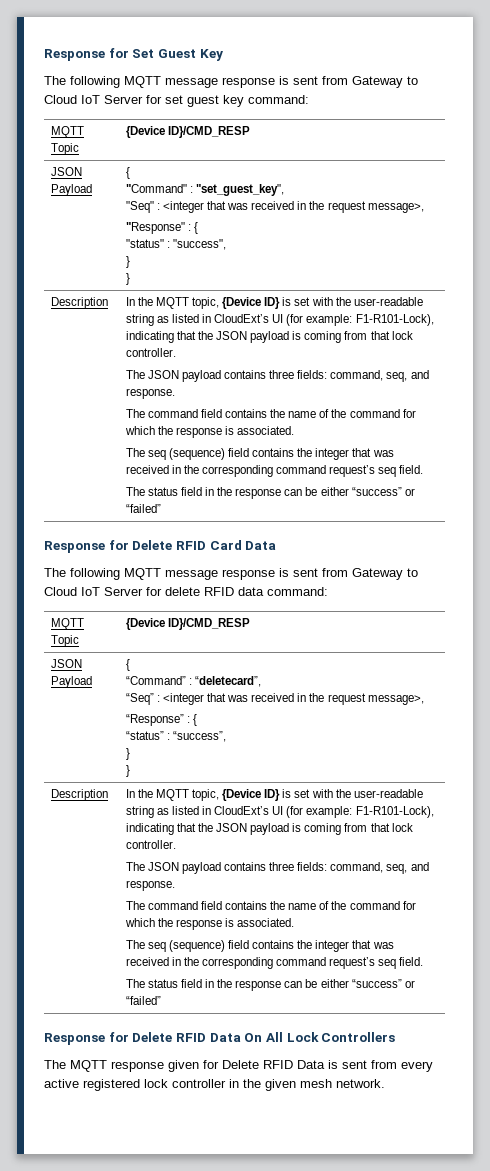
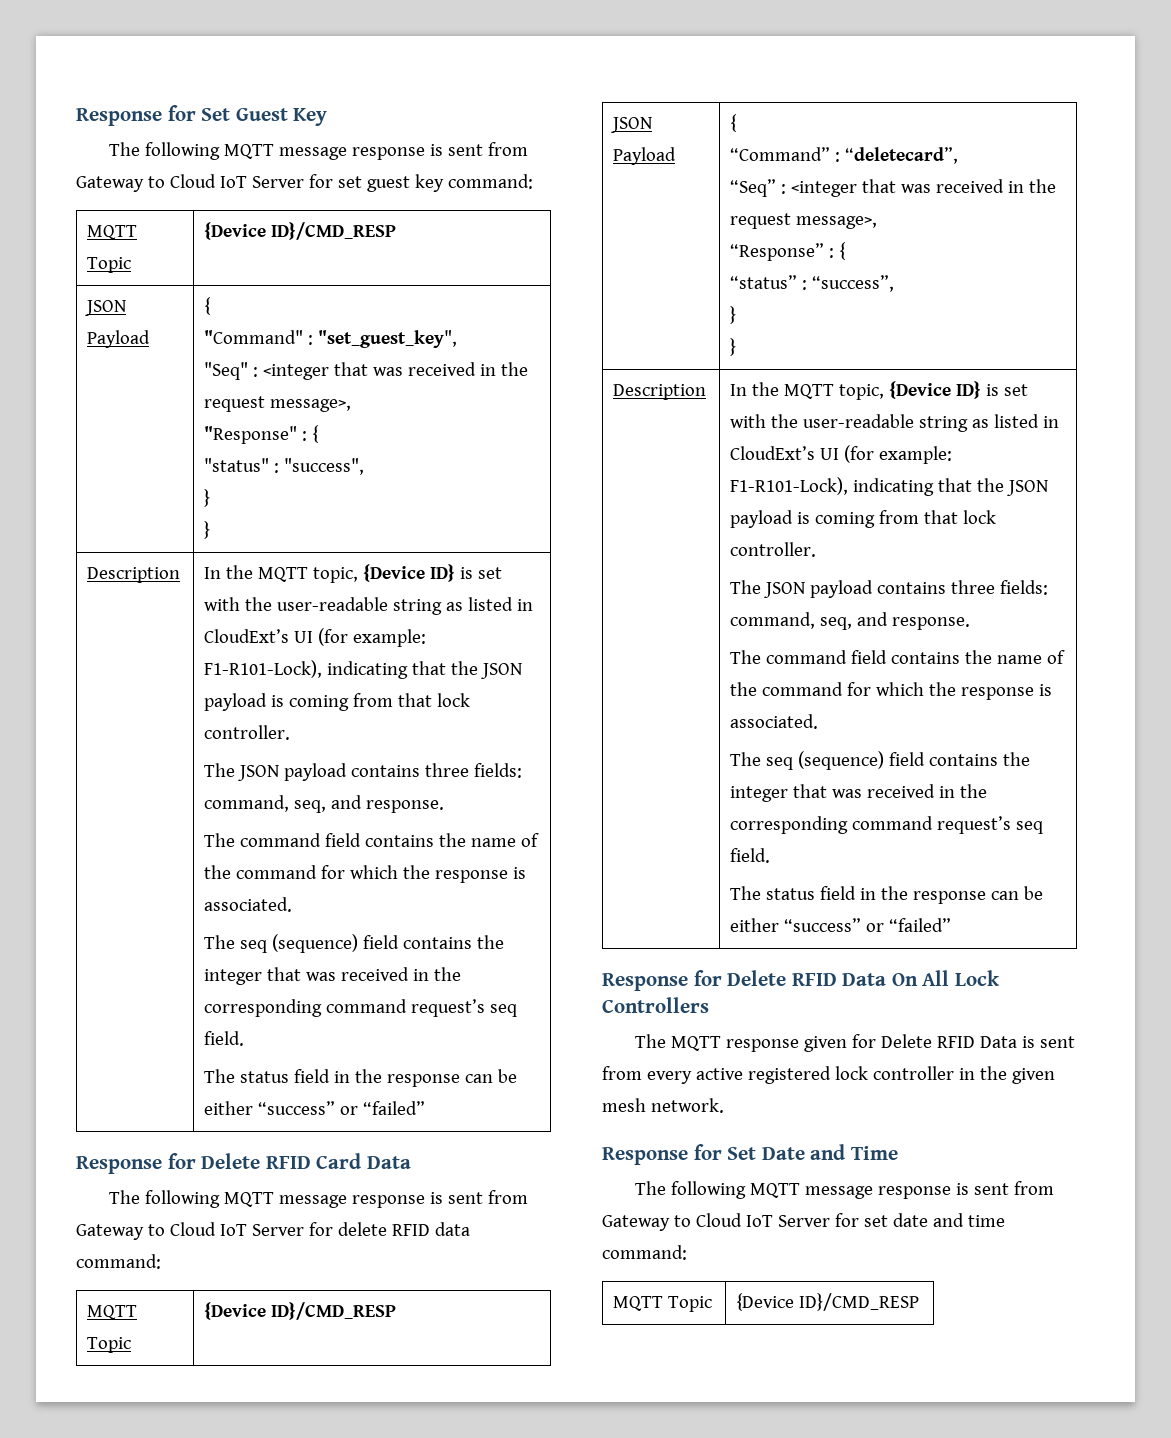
(385, 1083) none -> [602,1144,898,1165] [634,1181,1054,1199] [602,1213,1005,1231] [602,1245,687,1260] [613,1296,713,1312] [736,1293,920,1311] // Response for Set Date and Time // The following MQTT message response is sent from Gateway to Cloud IoT Server for set date and time command: // MQTT Topic | {Device ID}/CMD_RESP

